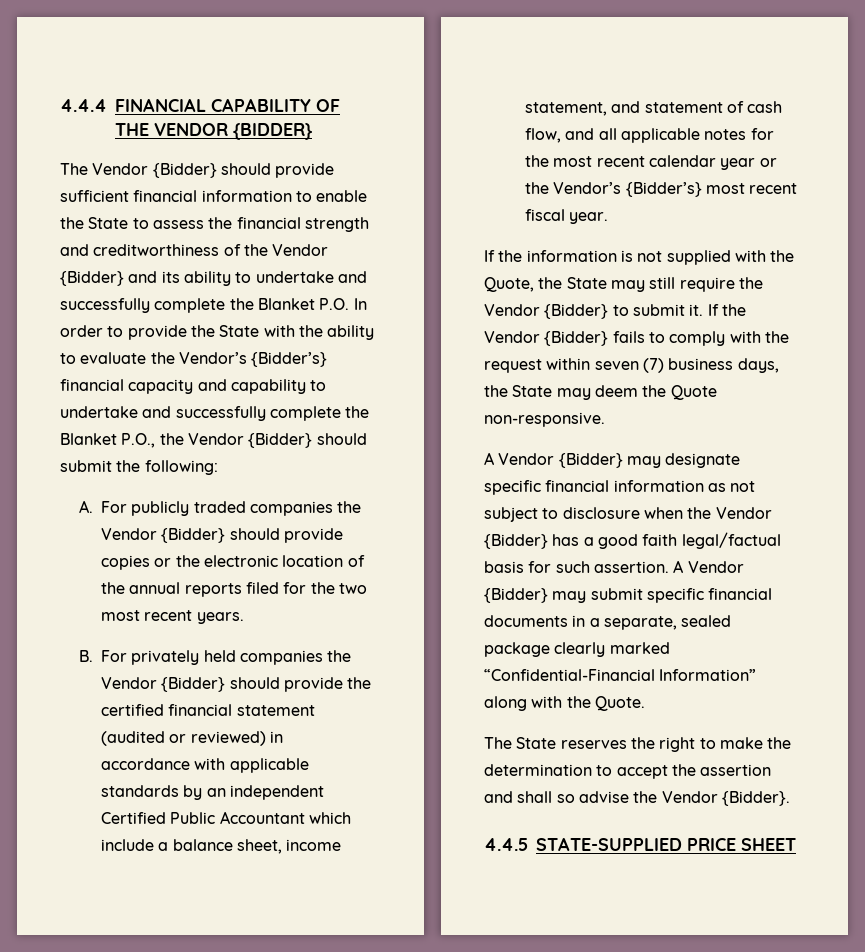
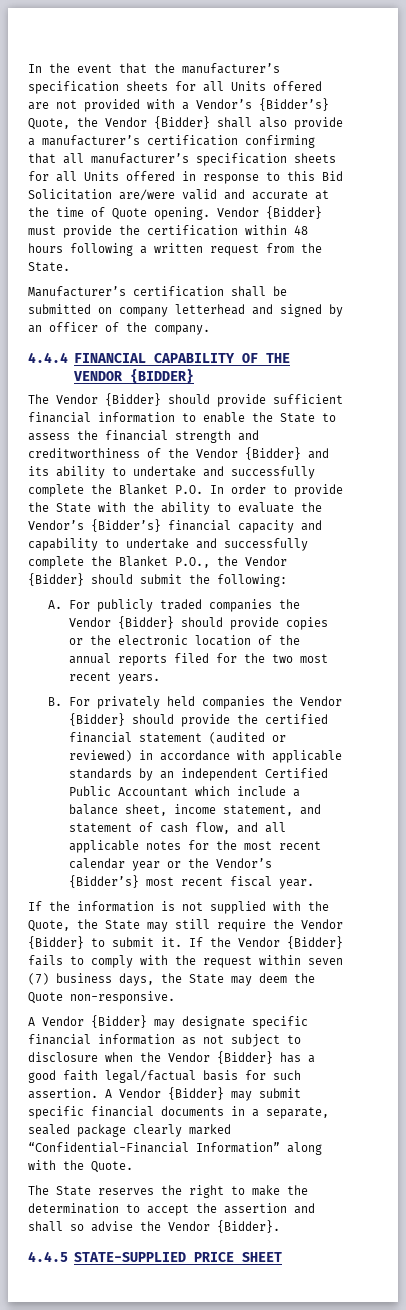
(60, 105) none -> [28,63,280,74] [28,81,322,94] [28,98,329,112] [28,116,343,130] [28,135,315,148] [28,153,336,166] [28,171,343,184] [28,189,329,201] [28,206,322,220] [28,225,308,238] [28,243,322,256] [28,262,70,272] [28,286,287,297] [28,304,343,317] [28,322,210,335] In the event that the manufacturer’s specification sheets for all Units offered are not provided with a Vendor’s {Bidder’s} Quote, the Vendor {Bidder} shall also provide a manufacturer’s certification confirming that all manufacturer’s specification sheets for all Units offered in response to this Bid Solicitation are/were valid and accurate at the time of Quote opening. Vendor {Bidder} must provide the certification within 48 hours following a written request from the State. // Manufacturer’s certification shall be submitted on company letterhead and signed by an officer of the company. //

